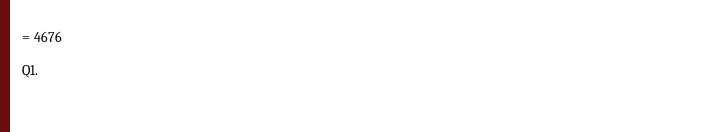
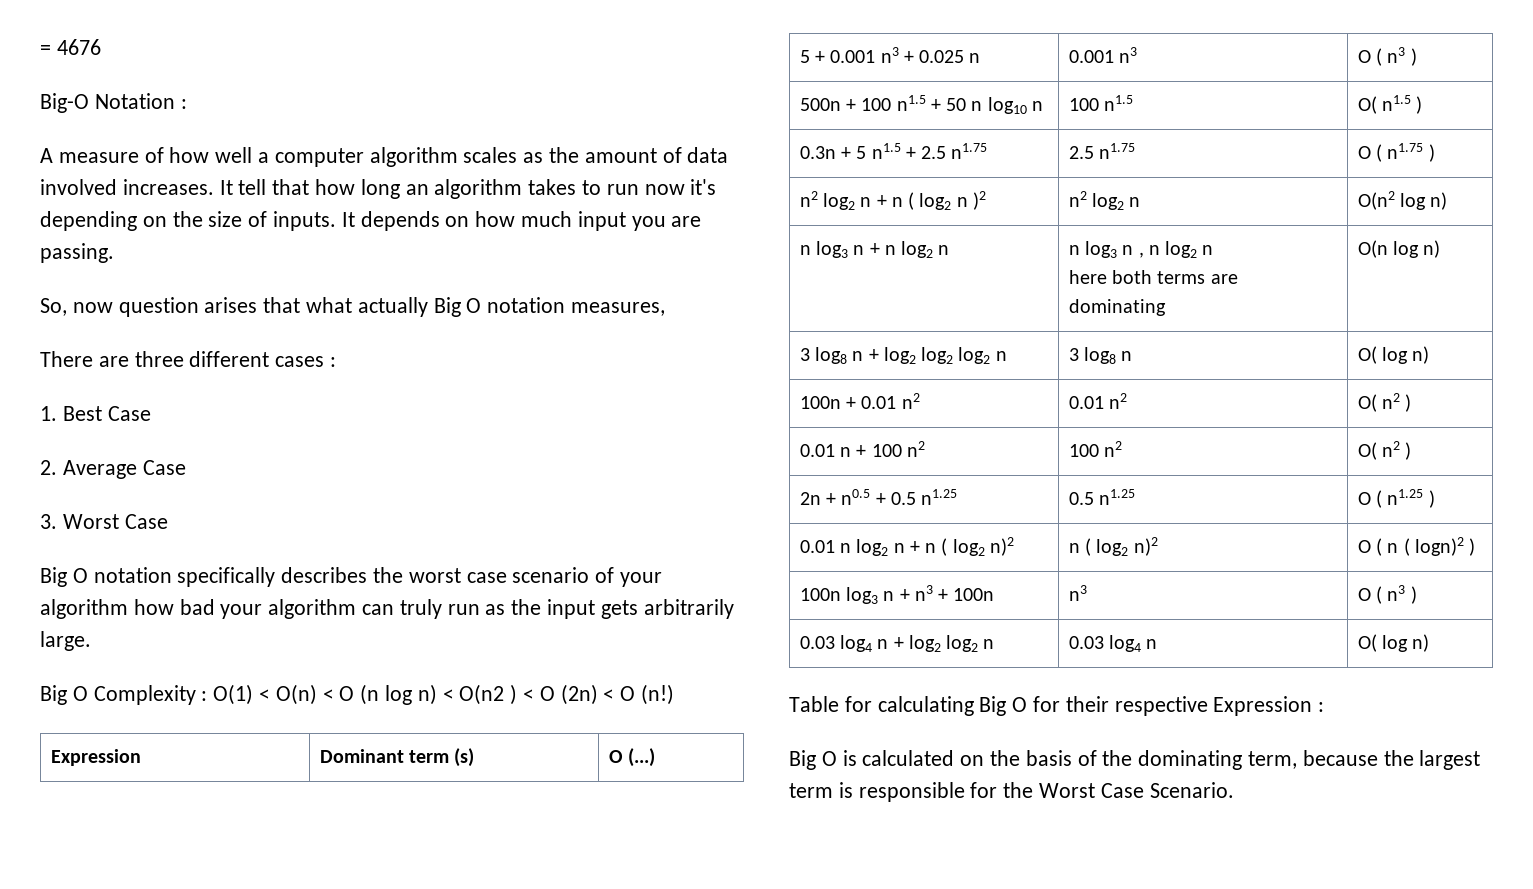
[22,65,38,78] Q1. -> [40,93,187,113] [40,147,729,167] [40,179,717,199] [40,211,702,231] [40,243,114,263] [40,297,666,317] [40,351,337,367] [40,406,151,421] [40,460,186,479] [40,514,168,529] [40,567,663,587] [40,599,734,619] [40,631,91,651] [40,684,675,705] [50,749,141,766] [319,748,475,767] [608,748,656,767] [799,47,981,63] [1068,47,1138,63] [1357,47,1417,66] [799,95,1043,114] [1068,95,1134,111] [1357,95,1423,114] [799,143,988,159] [1068,143,1136,159] [1357,143,1435,162] [799,191,986,210] [1068,191,1141,210] [1357,191,1448,210] [799,241,950,258] [1068,241,1214,258] [1068,270,1238,284] [1068,299,1166,316] [1357,240,1441,258] [799,347,1007,364] [1068,347,1133,364] [1357,346,1430,364] [799,393,920,409] [1068,393,1128,409] [1357,393,1412,412] [799,441,925,457] [1068,441,1123,457] [1357,441,1412,460] [799,489,958,505] [1068,489,1136,505] [1357,489,1435,508] [799,537,1014,556] [1068,537,1158,556] [1357,537,1476,556] [799,585,995,604] [1068,585,1087,601] [1357,585,1417,604] [799,635,995,652] [1068,635,1158,652] [1357,634,1430,652] [789,696,1325,716] [789,750,1481,770] [789,782,1234,802] Big-O Notation : // A measure of how well a computer algorithm scales as the amount of data involved increases. It tell that how long an algorithm takes to run now it's depending on the size of inputs. It depends on how much input you are passing. // So, now question arises that what actually Big O notation measures, // There are three different cases : // 1. Best Case // 2. Average Case // 3. Worst Case // Big O notation specifically describes the worst case scenario of your algorithm how bad your algorithm can truly run as the input gets arbitrarily large. // Big O Complexity : O(1) < O(n) < O (n log n) < O(n2 ) < O (2n) < O (n!) // Expression | Dominant term (s) | O (...) // 5 + 0.001 n3 + 0.025 n | 0.001 n3 | O ( n3 ) // 500n + 100 n1.5 + 50 n log10 n | 100 n1.5 | O( n1.5 ) // 0.3n + 5 n1.5 + 2.5 n1.75 | 2.5 n1.75 | O ( n1.75 ) // n2 log2 n + n ( log2 n )2 | n2 log2 n | O(n2 log n) // n log3 n + n log2 n | n log3 n , n log2 n // here both terms are dominating | O(n log n) // 3 log8 n + log2 log2 log2 n | 3 log8 n | O( log n) // 100n + 0.01 n2 | 0.01 n2 | O( n2 ) // 0.01 n + 100 n2 | 100 n2 | O( n2 ) // 2n + n0.5 + 0.5 n1.25 | 0.5 n1.25 | O ( n1.25 ) // 0.01 n log2 n + n ( log2 n)2 | n ( log2 n)2 | O ( n ( logn)2 ) // 100n log3 n + n3 + 100n | n3 | O ( n3 ) // 0.03 log4 n + log2 log2 n | 0.03 log4 n | O( log n) // Table for calculating Big O for their respective Expression : // Big O is calculated on the basis of the dominating term, because the largest term is responsible for the Worst Case Scenario.

